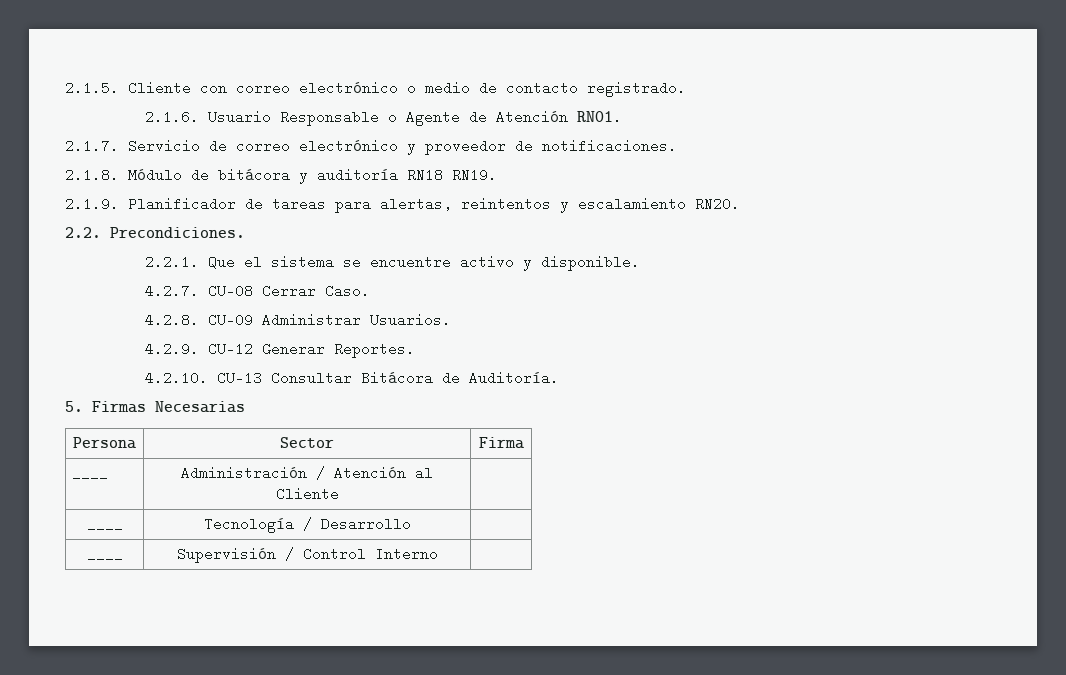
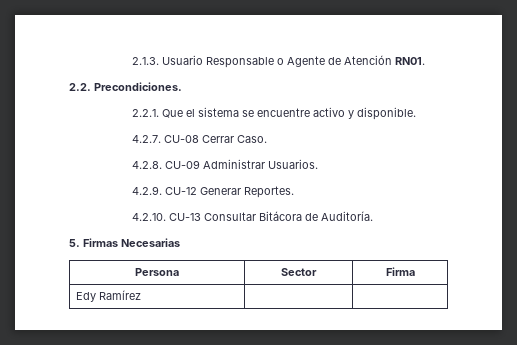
[65,81,686,97] [145,110,200,124] 2.1.5. Cliente con correo electrónico o medio de contacto registrado. // 2.1.6. -> [132,57,160,65] 2.1.3.
[65,139,677,155] [65,168,497,184] [65,197,740,213] // 2.1.7. Servicio de correo electrónico y proveedor de notificaciones. // 2.1.8. Módulo de bitácora y auditoría RN18 RN19. // 2.1.9. Planificador de tareas para alertas, reintentos y escalamiento RN20. -> (426, 61) none
[72,466,109,480] [181,466,433,480] [275,487,339,501] [86,517,123,531] [203,517,411,533] [86,547,123,561] [176,547,438,563] ____ | Administración / Atención al Cliente | // ____ | Tecnología / Desarrollo | // ____ | Supervisión / Control Interno -> [75,290,141,302] Edy Ramírez |

